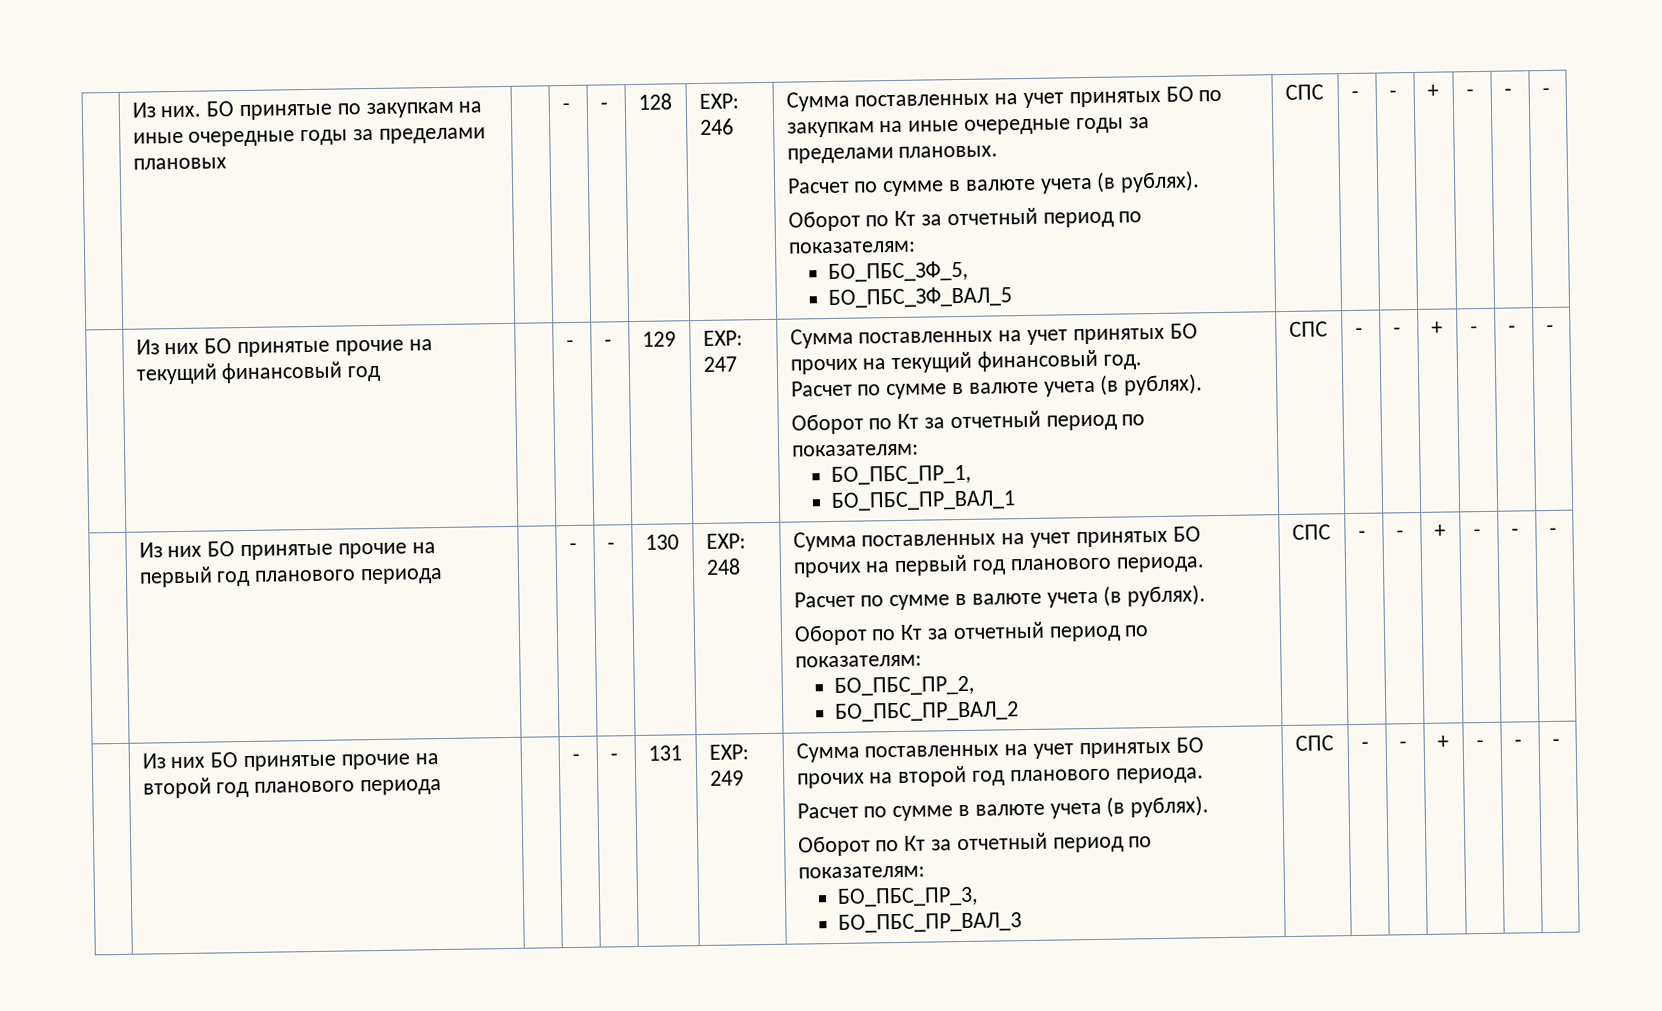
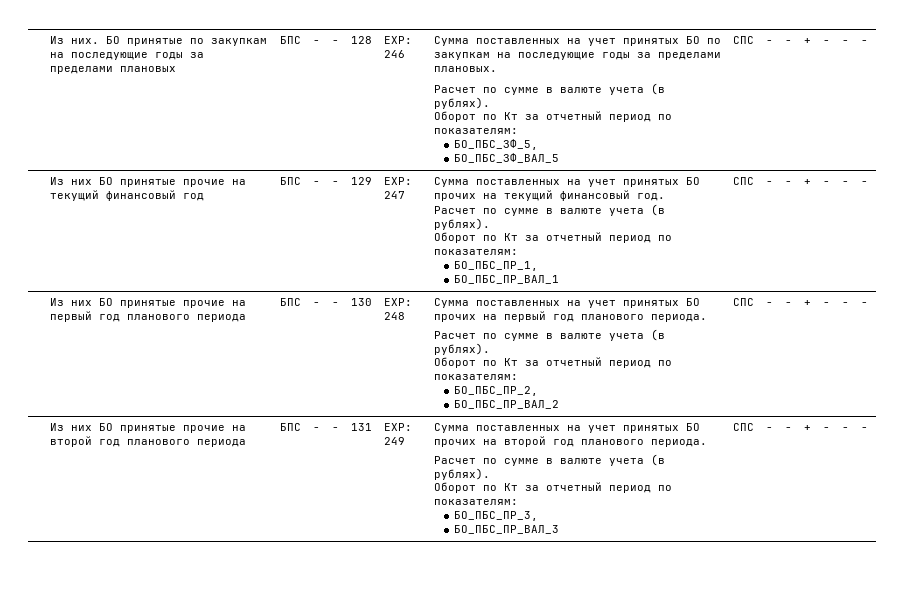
[132,130,296,147] иные очередные -> [70,52,148,60] последующие
(227, 163) none -> [279,36,301,44] БПС
[908,118,1071,135] иные очередные -> [517,52,595,60] последующие
(382, 373) none -> [279,177,301,185] БПС
(443, 576) none -> [279,298,301,306] БПС
(442, 787) none -> [279,423,301,431] БПС

